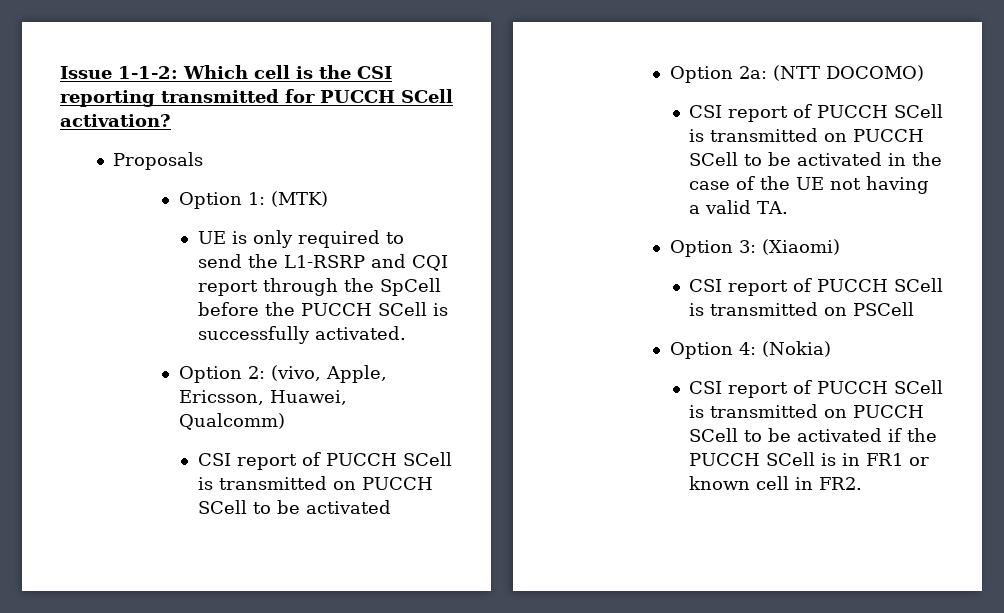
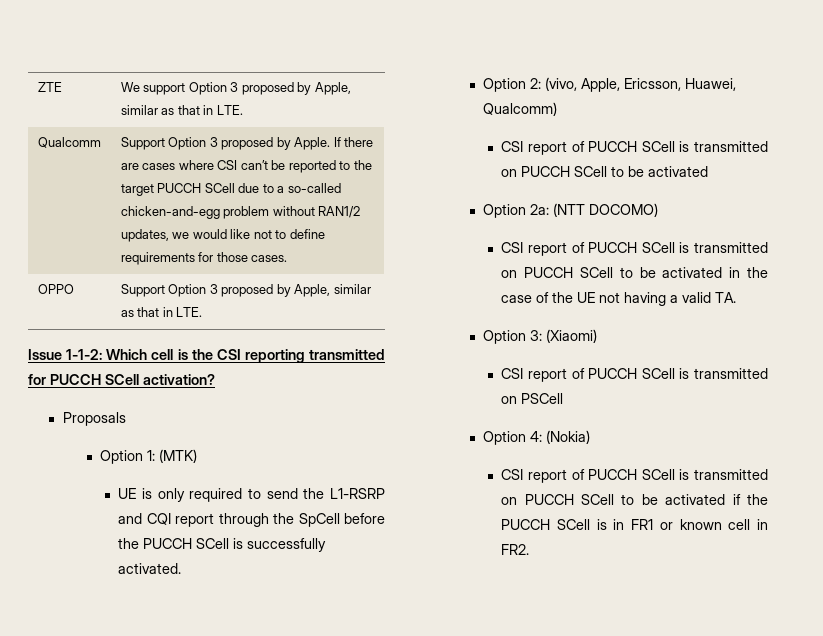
(60, 72) none -> [37,82,62,92] [120,82,351,95] [120,105,243,115] [37,137,101,148] [120,137,374,150] [120,160,372,173] [120,183,341,196] [120,206,361,219] [120,229,325,242] [120,252,288,265] [37,284,74,294] [120,284,371,297] [120,307,203,317] ZTE | We support Option 3 proposed by Apple, similar as that in LTE. // Qualcomm | Support Option 3 proposed by Apple. If there are cases where CSI can’t be reported to the target PUCCH SCell due to a so-called chicken-and-egg problem without RAN1/2 updates, we would like not to define requirements for those cases. // OPPO | Support Option 3 proposed by Apple, similar as that in LTE. //

